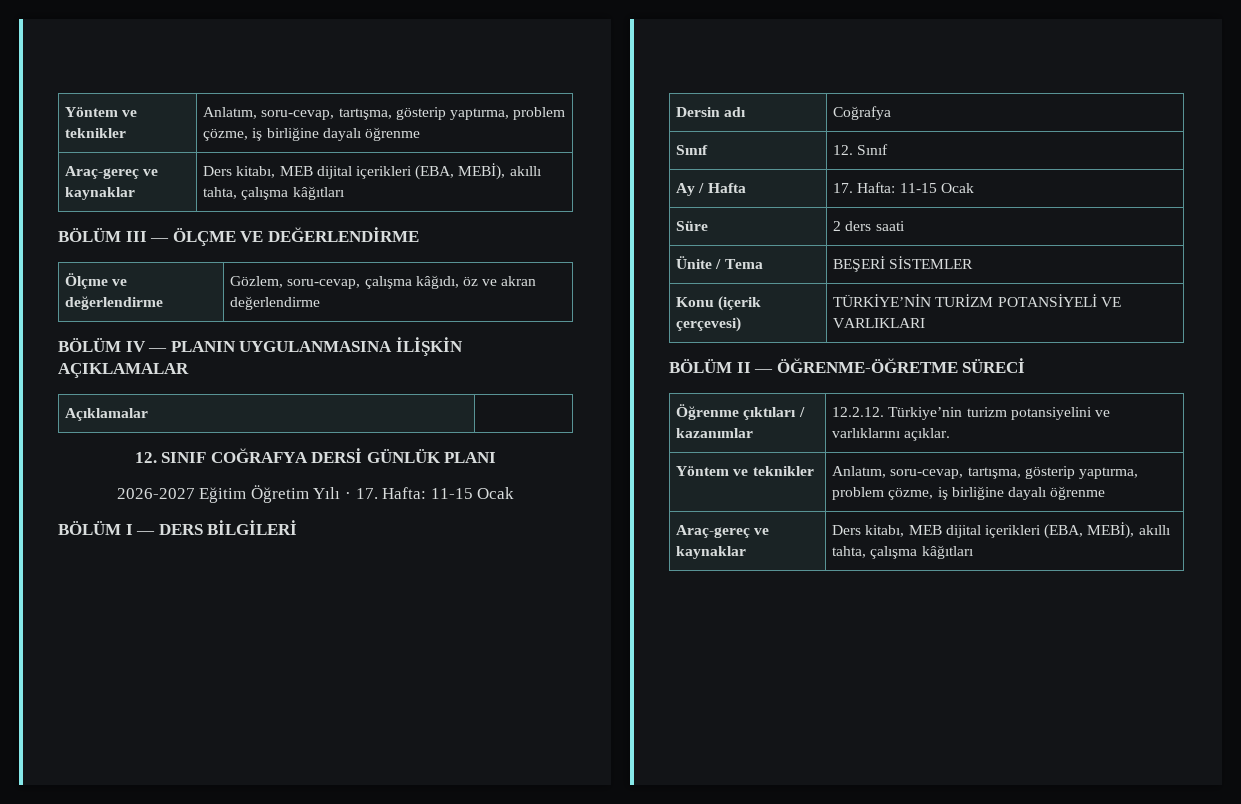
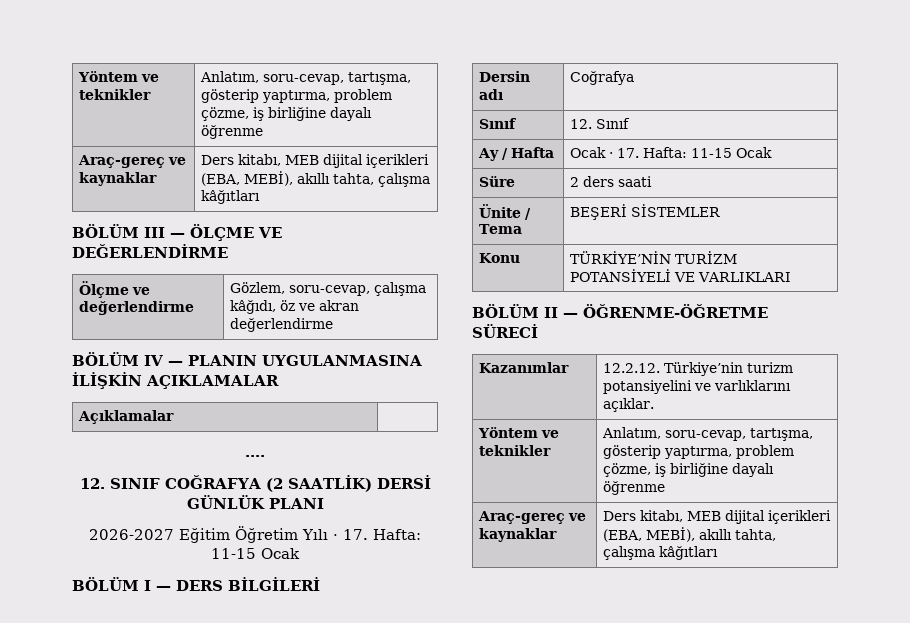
(149, 414) none -> [245,455,265,457] // ....
(308, 455) none -> [265,475,372,492] (2 SAATLİK)
(746, 188) none -> [569,147,613,158] Ocak ·
[718,296,762,311] [676,317,742,332] (içerik çerçevesi) -> (520, 258) none
[676,404,805,420] [676,428,754,438] Öğrenme çıktıları / kazanımlar -> [478,362,569,373] Kazanımlar

